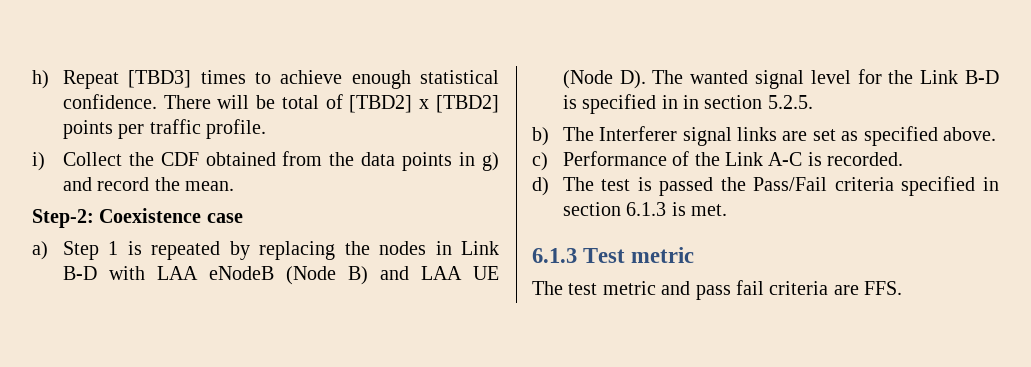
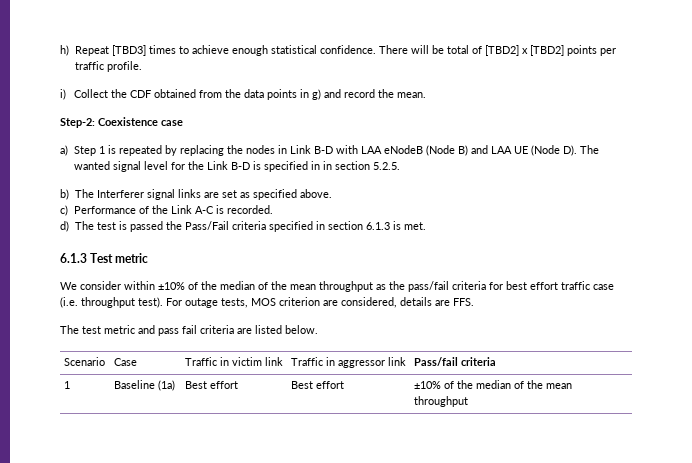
(695, 255) none -> [60,281,614,292] [60,297,474,308] // We consider within ±10% of the median of the mean throughput as the pass/fail criteria for best effort traffic case (i.e. throughput test). For outage tests, MOS criterion are considered, details are FFS.
[864,281,903,295] FFS. -> [255,325,318,334] [64,357,106,366] [114,358,138,366] [185,357,284,366] [291,357,407,368] [414,357,497,366] [64,381,71,389] [114,380,176,391] [185,381,239,389] [291,381,345,389] [414,380,573,389] [414,396,469,407] listed below. // Scenario | Case | Traffic in victim link | Traffic in aggressor link | Pass/fail criteria // 1 | Baseline (1a) | Best effort | Best effort | ±10% of the median of the mean throughput

